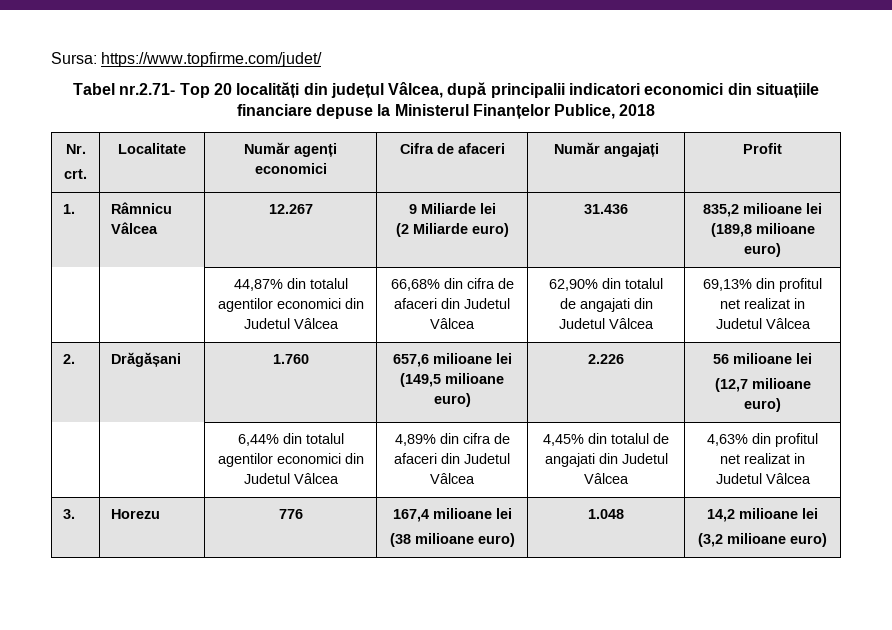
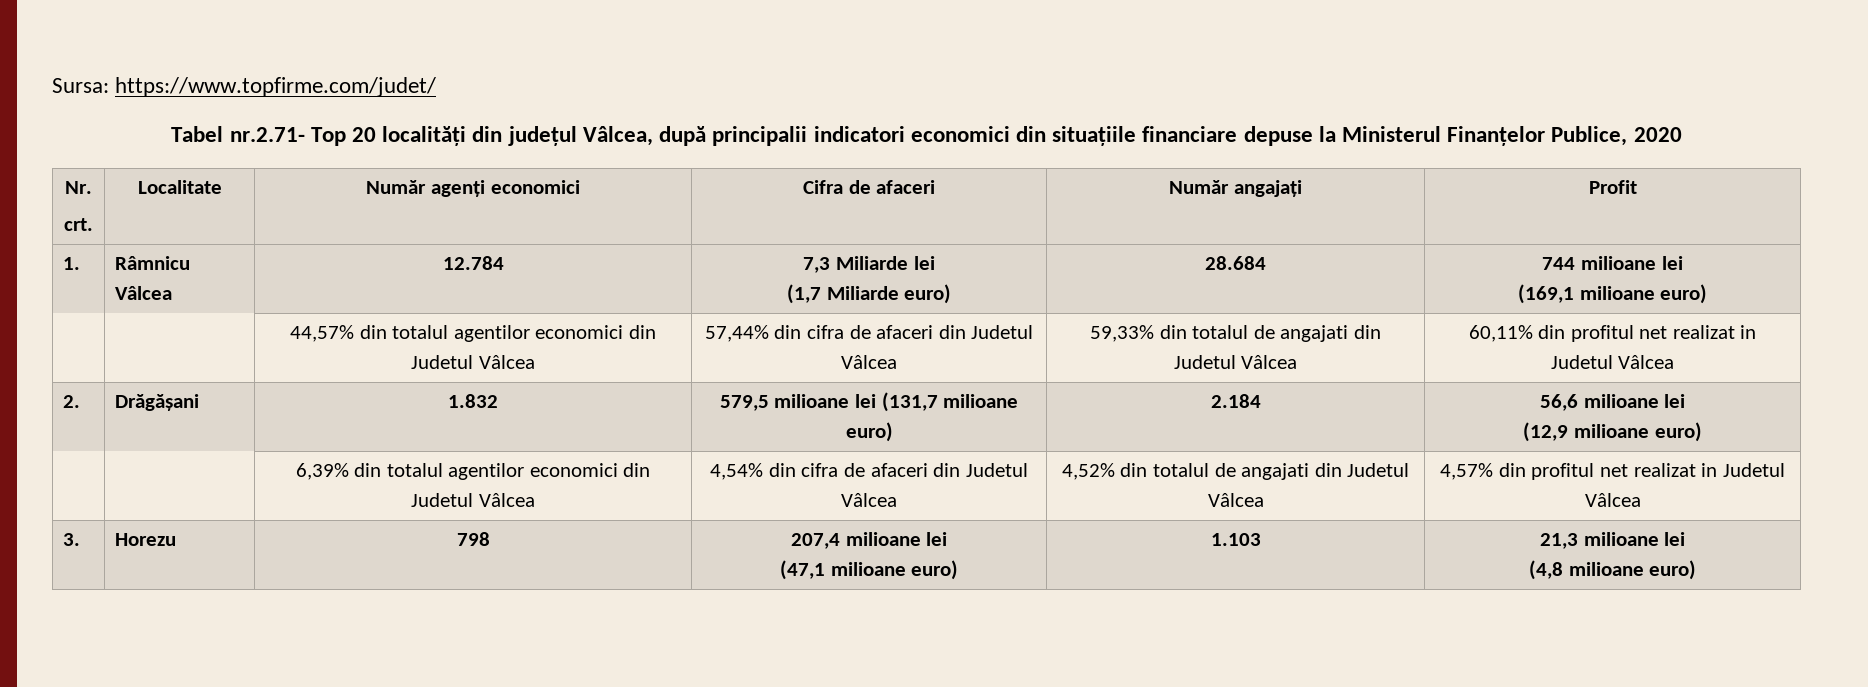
[619,104,656,116] 2018 -> [1633,127,1682,142] 2020
[268,204,313,214] [408,204,417,214] 12.267 | 9 -> [442,256,504,270] [803,257,831,273] 12.784 | 7,3
[395,223,409,237] (2 -> [786,284,821,304] (1,7
[584,204,628,214] [703,203,822,217] [710,223,815,237] [744,243,781,257] [233,278,348,291] [217,298,364,312] [243,318,339,329] [390,278,514,291] [393,298,510,309] [429,318,475,329] [549,278,663,291] [559,298,653,312] [559,318,654,329] [703,279,752,291] 31.436 | 835,2 milioane lei (189,8 milioane euro) // | | 44,87% din totalul agentilor economici din Judetul Vâlcea | 66,68% din cifra de afaceri din Judetul Vâlcea | 62,90% din totalul de angajati din Judetul Vâlcea | 69,13% -> [1205,256,1266,270] [1542,256,1683,270] [1517,284,1708,304] [290,325,656,342] [411,355,535,369] [704,325,1034,342] [841,355,897,369] [1090,325,1381,342] [1173,355,1298,369] [1468,325,1533,342] 28.684 | 744 milioane lei // (169,1 milioane euro) // | | 44,57% din totalul agentilor economici din Judetul Vâlcea | 57,44% din cifra de afaceri din Judetul Vâlcea | 59,33% din totalul de angajati din Judetul Vâlcea | 60,11%
[272,354,309,364] [392,353,512,367] [399,373,504,387] [433,393,471,407] [588,354,624,364] [713,353,812,364] [714,378,811,392] [744,398,781,412] [237,433,344,446] [217,453,364,467] [243,473,339,484] [394,433,510,446] [393,453,510,464] [429,473,475,484] [543,433,669,446] [544,453,668,467] [584,473,629,484] [707,434,748,446] 1.760 | 657,6 milioane lei (149,5 milioane euro) | 2.226 | 56 milioane lei // (12,7 milioane euro) // | | 6,44% din totalul agentilor economici din Judetul Vâlcea | 4,89% din cifra de afaceri din Judetul Vâlcea | 4,45% din totalul de angajati din Judetul Vâlcea | 4,63% -> [447,394,498,408] [719,392,1019,412] [845,422,893,442] [1210,394,1261,408] [1539,394,1686,411] [1523,422,1702,442] [295,463,651,480] [411,493,535,507] [710,463,1028,480] [841,493,897,507] [1061,463,1410,480] [1207,493,1264,507] [1440,463,1494,480] 1.832 | 579,5 milioane lei (131,7 milioane euro) | 2.184 | 56,6 milioane lei // (12,9 milioane euro) // | | 6,39% din totalul agentilor economici din Judetul Vâlcea | 4,54% din cifra de afaceri din Judetul Vâlcea | 4,52% din totalul de angajati din Judetul Vâlcea | 4,57%
[278,509,303,519] [392,508,512,522] [389,533,515,547] [588,509,624,519] [707,508,818,522] [698,533,723,547] 776 | 167,4 milioane lei // (38 milioane euro) | 1.048 | 14,2 milioane lei // (3,2 -> [456,532,490,546] [790,532,948,549] [779,560,959,580] [1210,533,1261,546] [1539,532,1686,549] [1528,560,1563,580] 798 | 207,4 milioane lei // (47,1 milioane euro) | 1.103 | 21,3 milioane lei // (4,8

